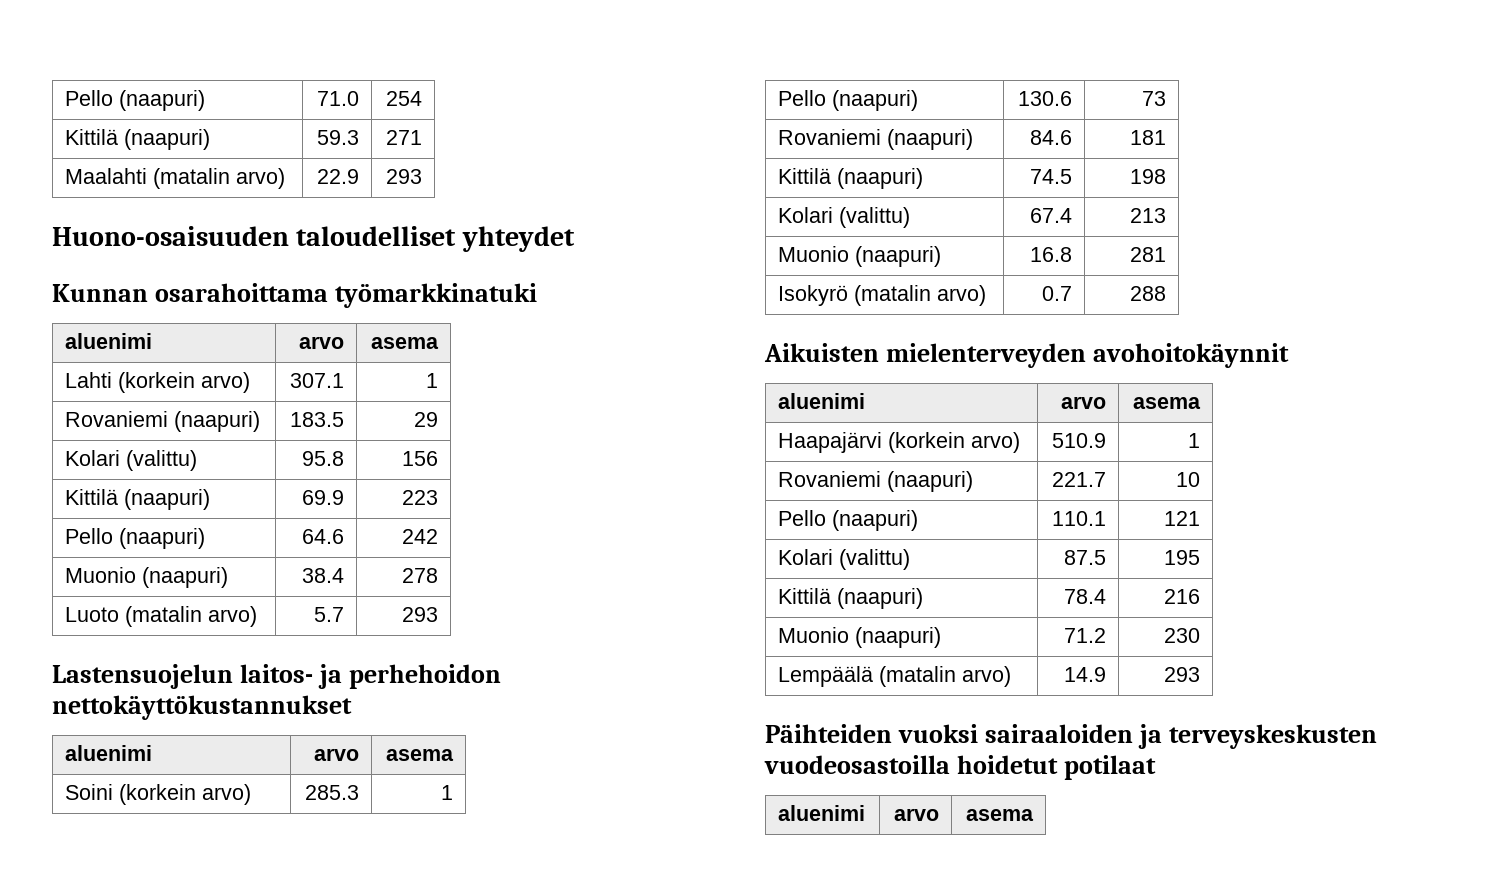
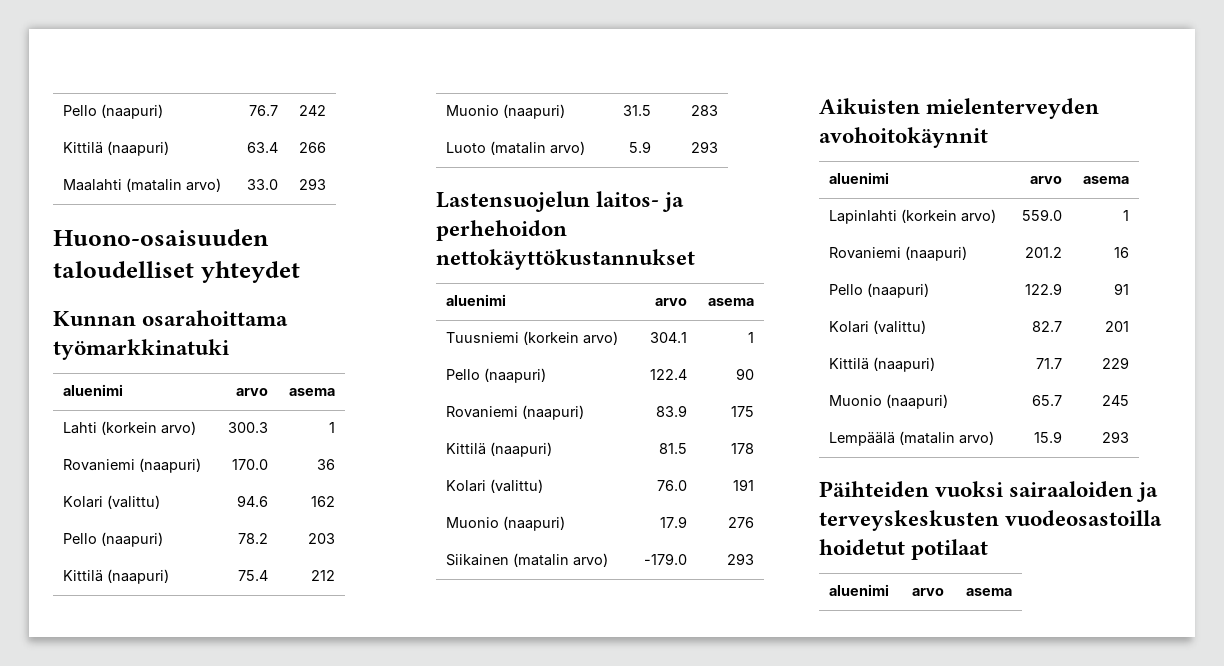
[65,90,206,111] [316,91,359,106] [385,91,422,106] [65,129,211,150] [316,130,359,145] [385,130,422,145] Pello (naapuri) | 71.0 | 254 // Kittilä (naapuri) | 59.3 | 271 -> [63,104,164,119] [248,105,278,116] [298,105,326,116] [63,141,170,156] [246,142,278,153] [298,142,326,153] Pello (naapuri) | 76.7 | 242 // Kittilä (naapuri) | 63.4 | 266
[316,169,359,184] 22.9 -> [246,179,278,190] 33.0
[289,373,344,388] [425,373,438,388] [65,411,261,432] [289,412,344,427] [413,412,438,427] [65,450,198,471] [301,451,344,466] [401,451,438,466] [65,489,211,510] [301,490,344,505] [401,490,438,505] [65,528,206,549] [301,529,344,544] [401,529,438,544] [65,567,229,588] [301,568,344,583] [401,568,438,583] 307.1 | 1 // Rovaniemi (naapuri) | 183.5 | 29 // Kolari (valittu) | 95.8 | 156 // Kittilä (naapuri) | 69.9 | 223 // Pello (naapuri) | 64.6 | 242 // Muonio (naapuri) | 38.4 | 278 -> [227,422,268,433] [328,422,335,433] [63,458,202,473] [231,459,268,470] [316,459,335,470] [63,495,161,509] [236,495,268,507] [310,496,335,507] [63,532,164,547] [237,533,268,544] [307,533,335,544] [63,569,170,584] [237,570,268,581] [310,570,335,581] [446,104,566,119] [622,105,651,116] [690,105,718,116] 300.3 | 1 // Rovaniemi (naapuri) | 170.0 | 36 // Kolari (valittu) | 94.6 | 162 // Pello (naapuri) | 78.2 | 203 // Kittilä (naapuri) | 75.4 | 212 // Muonio (naapuri) | 31.5 | 283
[313,607,344,622] 5.7 -> [628,141,651,153] 5.9
[65,784,252,805] [304,785,359,800] Soini (korkein arvo) | 285.3 -> [446,331,619,345] [649,332,687,343] Tuusniemi (korkein arvo) | 304.1
[1017,91,1072,106] [1141,91,1166,106] [778,129,974,150] [1029,130,1072,145] [1129,130,1166,145] [778,168,924,189] [1029,169,1072,184] [1129,169,1166,184] [778,207,911,228] [1029,208,1072,223] [1129,208,1166,223] [778,246,942,267] [1029,247,1072,262] [1129,247,1166,262] [778,285,987,306] [1041,286,1072,301] [1129,286,1166,301] 130.6 | 73 // Rovaniemi (naapuri) | 84.6 | 181 // Kittilä (naapuri) | 74.5 | 198 // Kolari (valittu) | 67.4 | 213 // Muonio (naapuri) | 16.8 | 281 // Isokyrö (matalin arvo) | 0.7 | 288 -> [649,369,687,380] [735,368,754,380] [446,405,585,420] [655,405,687,417] [730,406,754,417] [446,442,553,457] [658,443,687,454] [730,443,754,454] [446,479,544,493] [656,480,687,491] [732,479,754,491] [446,516,566,531] [659,516,687,528] [727,517,754,528] [446,553,609,567] [643,553,687,565] [726,553,754,565] 122.4 | 90 // Rovaniemi (naapuri) | 83.9 | 175 // Kittilä (naapuri) | 81.5 | 178 // Kolari (valittu) | 76.0 | 191 // Muonio (naapuri) | 17.9 | 276 // Siikainen (matalin arvo) | -179.0 | 293
[778,432,1021,453] [1051,433,1106,448] [1187,433,1200,448] [778,471,974,492] [1051,472,1106,487] [1175,472,1200,487] [778,510,919,531] [1051,511,1106,526] [1163,511,1200,526] [778,549,911,570] [1063,550,1106,565] [1163,550,1200,565] [778,588,924,609] [1063,589,1106,604] [1163,589,1200,604] [778,627,942,648] [1063,628,1106,643] [1163,628,1200,643] Haapajärvi (korkein arvo) | 510.9 | 1 // Rovaniemi (naapuri) | 221.7 | 10 // Pello (naapuri) | 110.1 | 121 // Kolari (valittu) | 87.5 | 195 // Kittilä (naapuri) | 78.4 | 216 // Muonio (naapuri) | 71.2 | 230 -> [829,209,997,224] [1021,209,1062,221] [1122,210,1129,221] [829,246,968,261] [1024,247,1062,258] [1113,247,1129,258] [829,283,930,298] [1024,283,1062,295] [1113,283,1129,295] [829,320,927,334] [1031,321,1062,332] [1104,321,1129,332] [829,357,936,372] [1035,358,1062,369] [1101,357,1129,369] [829,394,949,409] [1031,395,1062,406] [1101,395,1129,406] Lapinlahti (korkein arvo) | 559.0 | 1 // Rovaniemi (naapuri) | 201.2 | 16 // Pello (naapuri) | 122.9 | 91 // Kolari (valittu) | 82.7 | 201 // Kittilä (naapuri) | 71.7 | 229 // Muonio (naapuri) | 65.7 | 245
[1063,667,1106,682] 14.9 -> [1033,431,1062,443] 15.9

